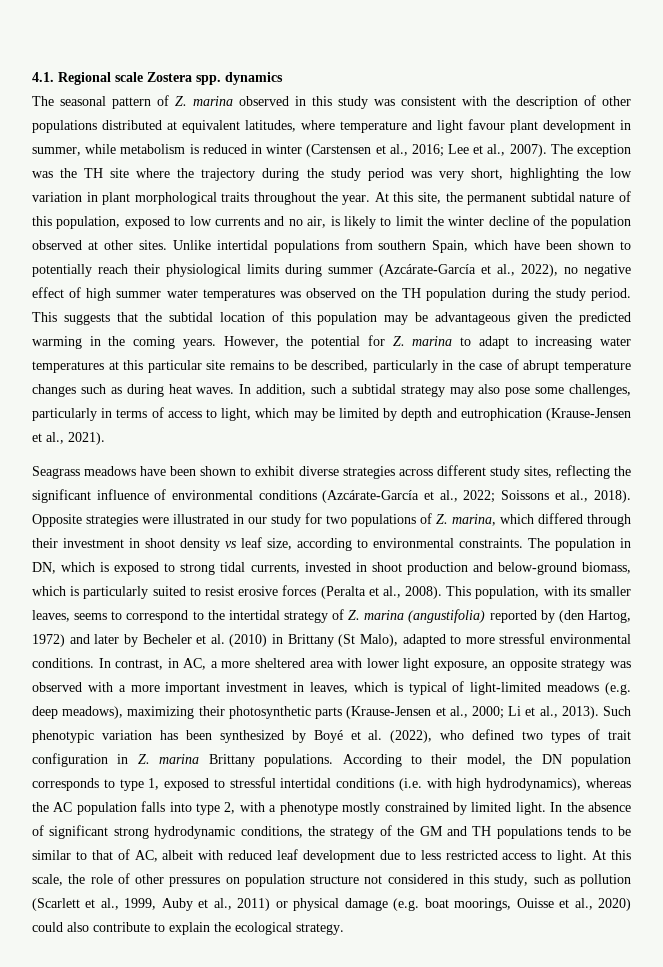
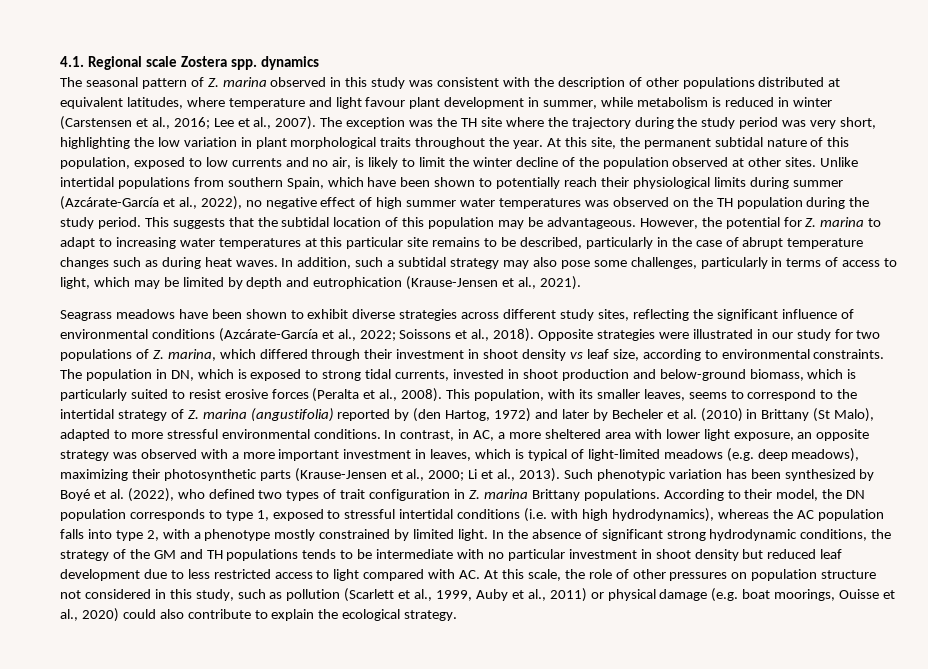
[435,312,631,325] [32,336,216,349] advantageous given the predicted warming in the coming years. -> [546,217,636,229] advantageous.
[32,849,224,862] similar to that of AC, albeit with -> [376,549,764,561] intermediate with no particular investment in shoot density but
[557,850,588,863] light. -> [333,569,481,581] light compared with AC.

